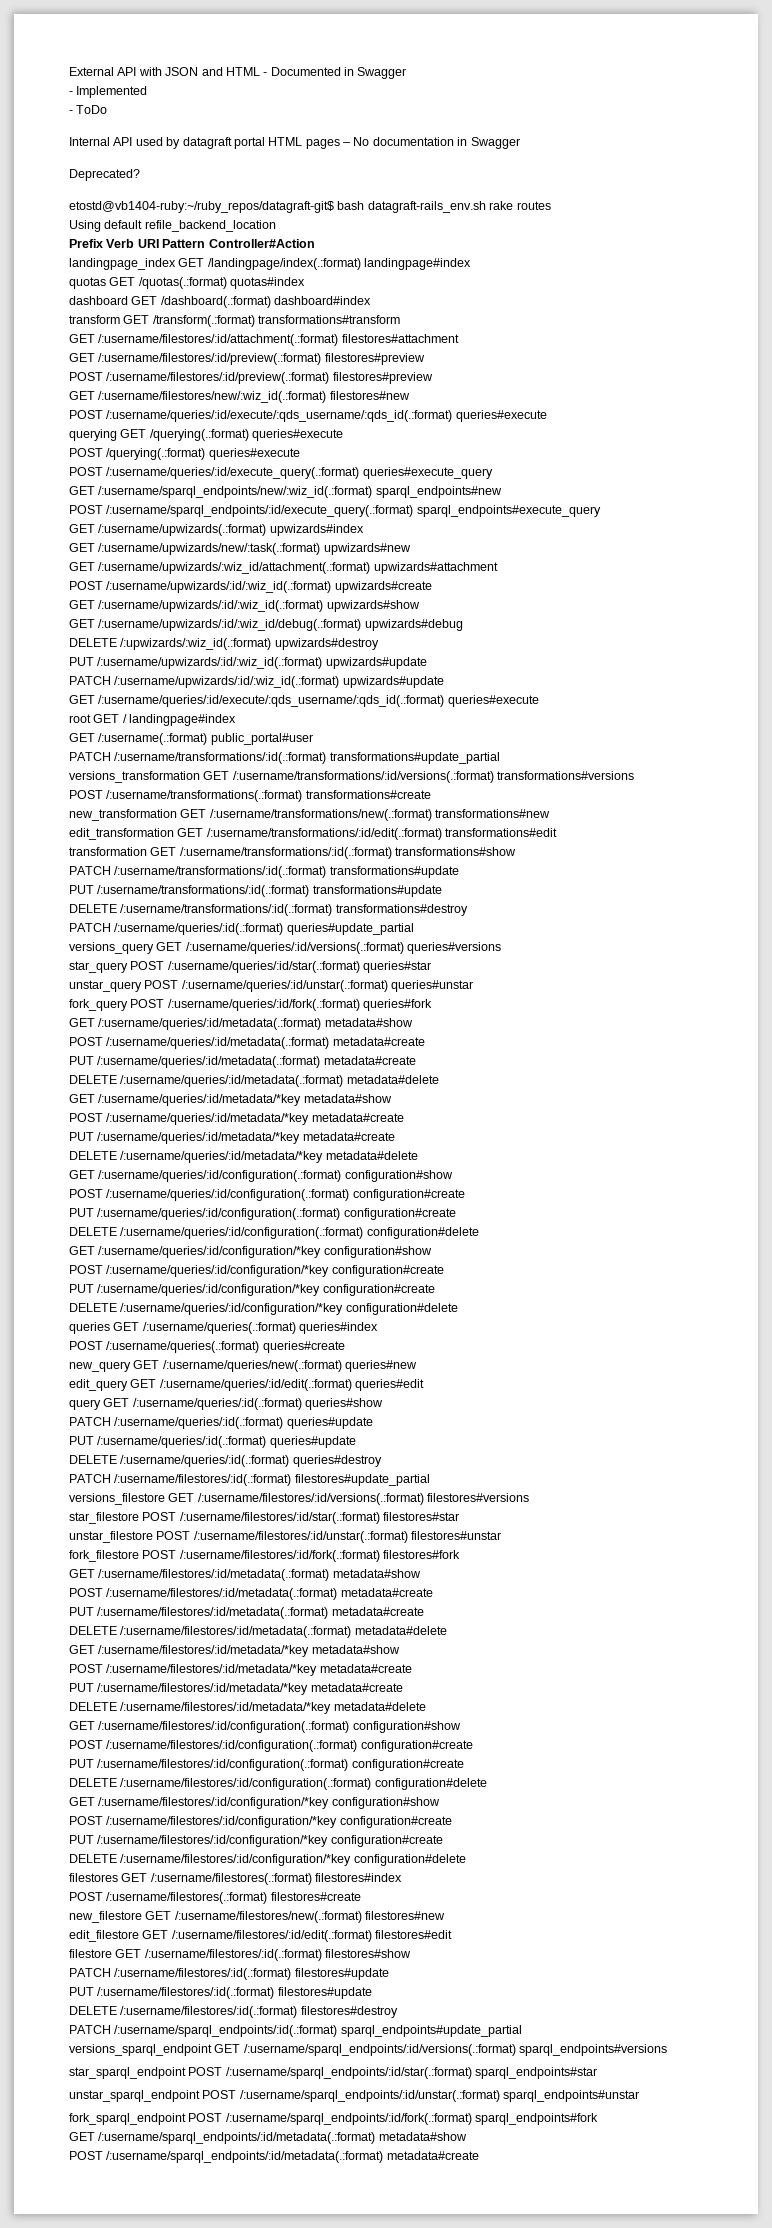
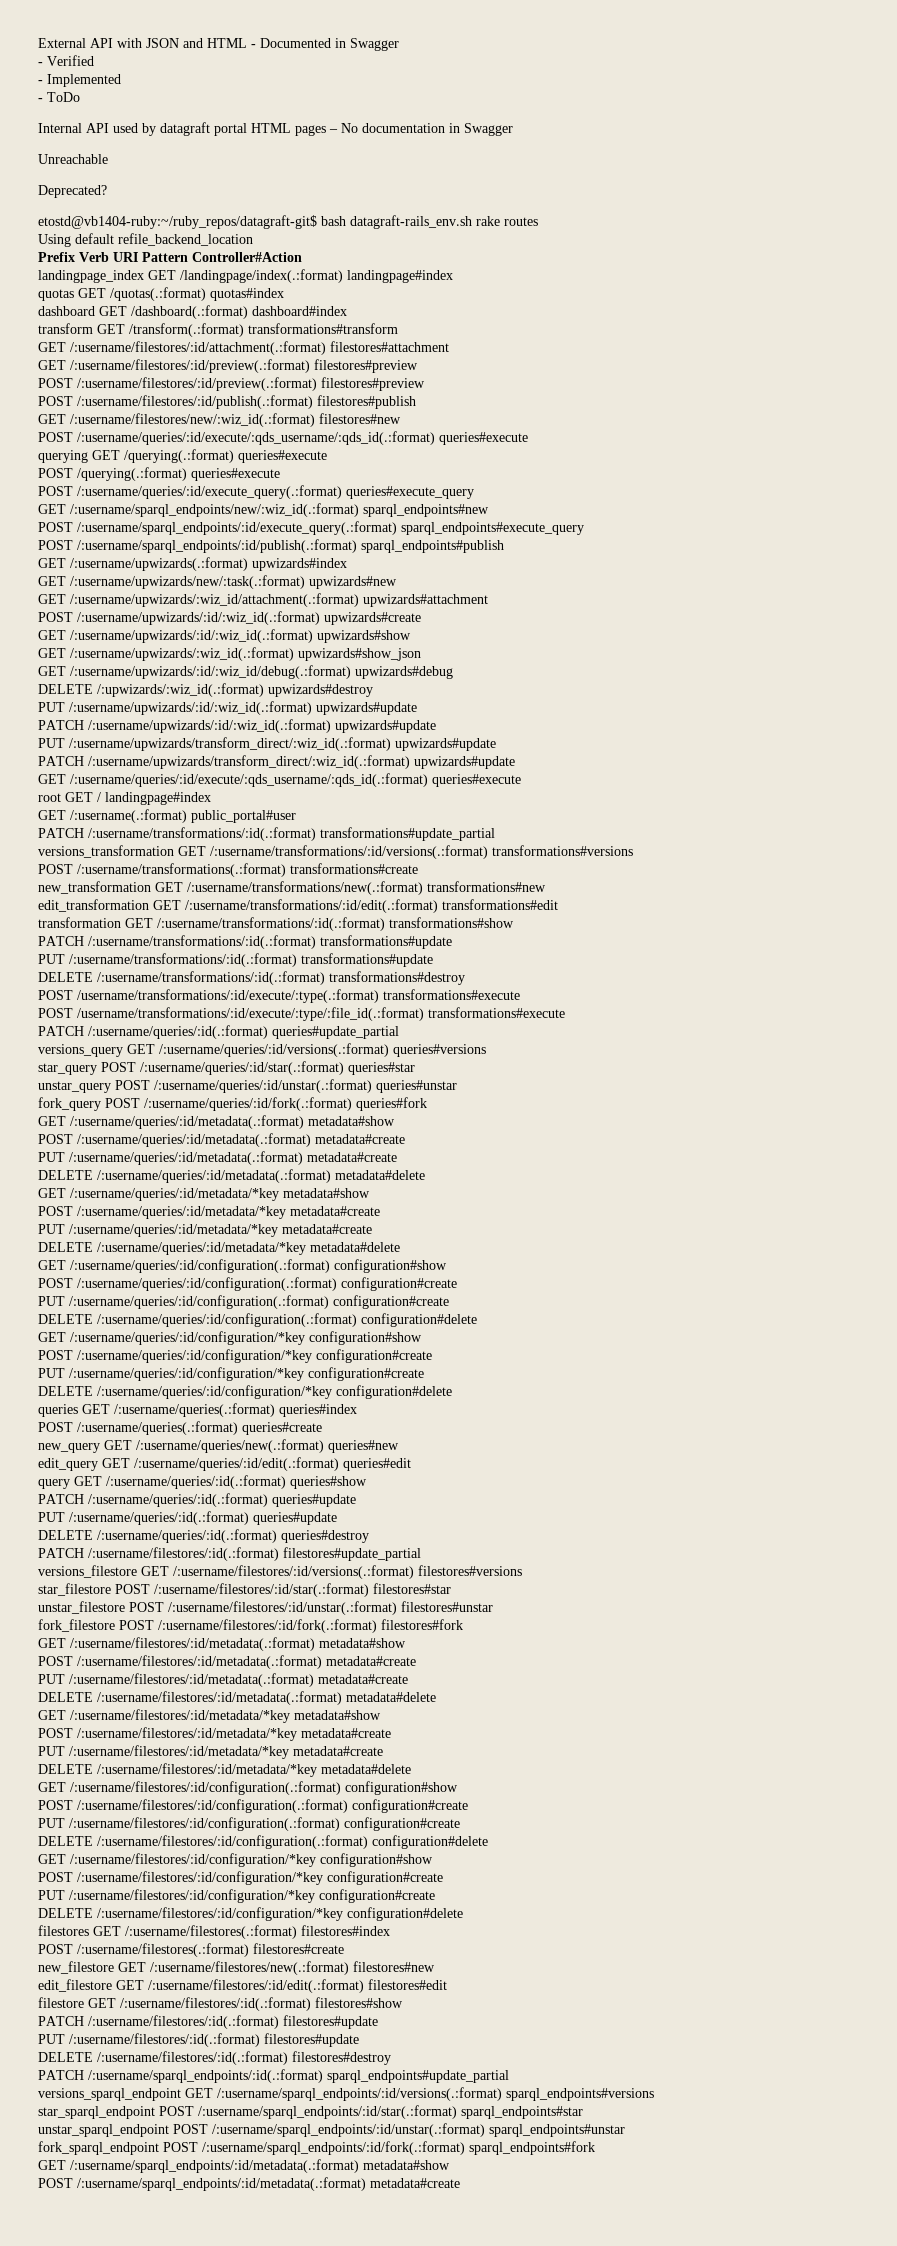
(407, 73) none -> [38,55,94,66] // - Verified
(520, 143) none -> [38,154,108,164] // Unreachable
(433, 378) none -> [38,395,416,409] // POST /:username/filestores/:id/publish(.:format) filestores#publish
(601, 511) none -> [38,539,504,553] // POST /:username/sparql_endpoints/:id/publish(.:format) sparql_endpoints#publish
(420, 606) none -> [38,647,421,661] // GET /:username/upwizards/:wiz_id(.:format) upwizards#show_json
(444, 682) none -> [38,737,496,751] [38,755,515,769] // PUT /:username/upwizards/transform_direct/:wiz_id(.:format) upwizards#update // PATCH /:username/upwizards/transform_direct/:wiz_id(.:format) upwizards#update
(468, 910) none -> [38,989,520,1003] [38,1007,565,1021] // POST /username/transformations/:id/execute/:type(.:format) transformations#execute // POST /username/transformations/:id/execute/:type/:file_id(.:format) transformations#execute

